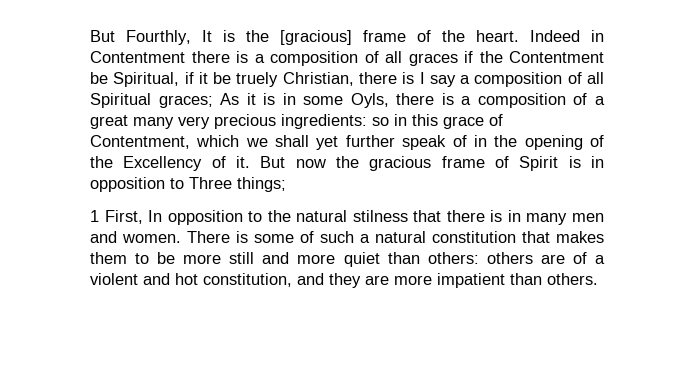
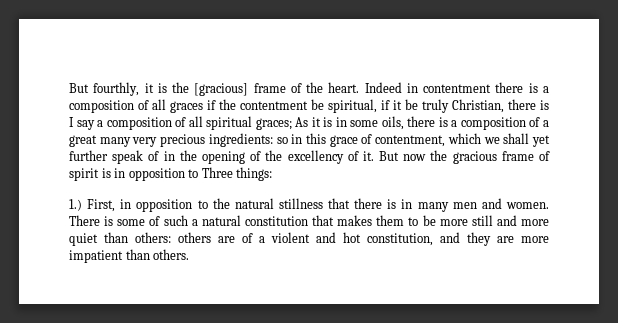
[90,30,212,45] But Fourthly, It -> [69,82,154,96] But fourthly, it
[90,51,185,63] Contentment -> [423,84,492,93] contentment
[509,51,604,63] [90,72,180,87] Contentment be Spiritual, -> [240,99,377,113] contentment be spiritual,
[236,72,279,87] truely -> [422,99,449,113] truly
[90,93,151,108] Spiritual -> [206,116,253,130] spiritual
[350,93,389,108] Oyls, -> [381,116,404,130] oils,
[90,135,190,149] Contentment, -> [375,135,446,147] contentment,
[123,156,203,171] Excellency -> [287,150,344,164] excellency
[519,156,559,171] Spirit -> [69,168,99,181] spirit
[237,177,286,192] [90,210,163,224] things; // 1 First, In -> [236,167,273,181] [69,199,132,212] things: // 1.) First, in
[352,210,408,222] stilness -> [278,198,323,209] stillness

